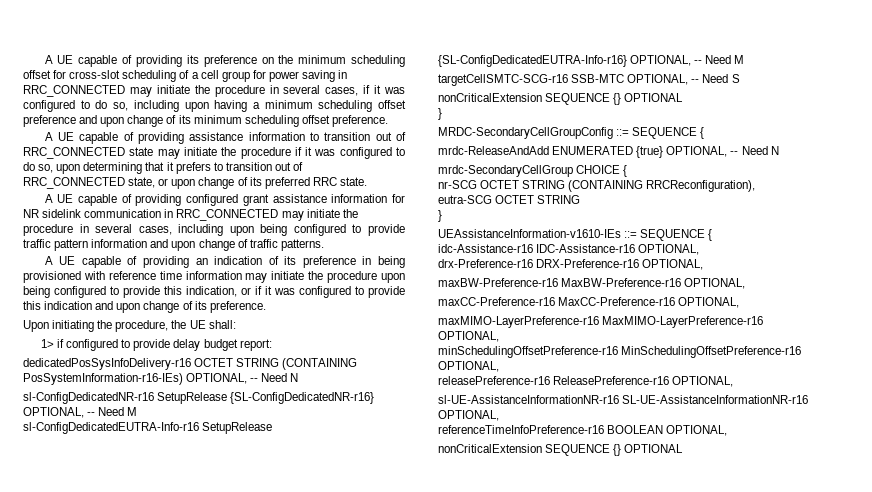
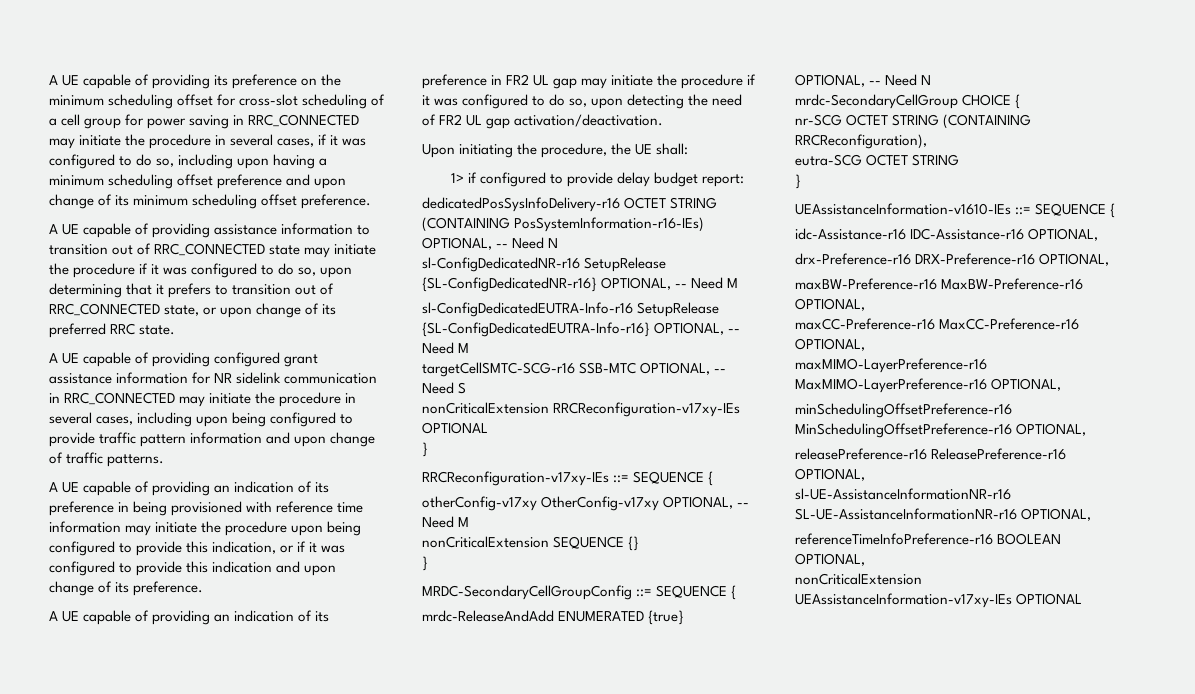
(266, 307) none -> [49,610,330,625] [422,74,757,89] [422,94,743,109] [422,114,664,129] // A UE capable of providing an indication of its preference in FR2 UL gap may initiate the procedure if it was configured to do so, upon detecting the need of FR2 UL gap activation/deactivation.
[438,93,684,105] // nonCriticalExtension SEQUENCE {} OPTIONAL -> [422,402,741,417] [422,422,488,434] [422,442,428,457] [422,471,714,486] [422,496,750,511] [422,516,470,528] [422,536,640,551] // nonCriticalExtension RRCReconfiguration-v17xy-IEs OPTIONAL // } // RRCReconfiguration-v17xy-IEs ::= SEQUENCE { // otherConfig-v17xy OtherConfig-v17xy OPTIONAL, -- Need M // nonCriticalExtension SEQUENCE {}
[545,444,622,456] SEQUENCE {} -> [795,593,1012,608] UEAssistanceInformation-v17xy-IEs

